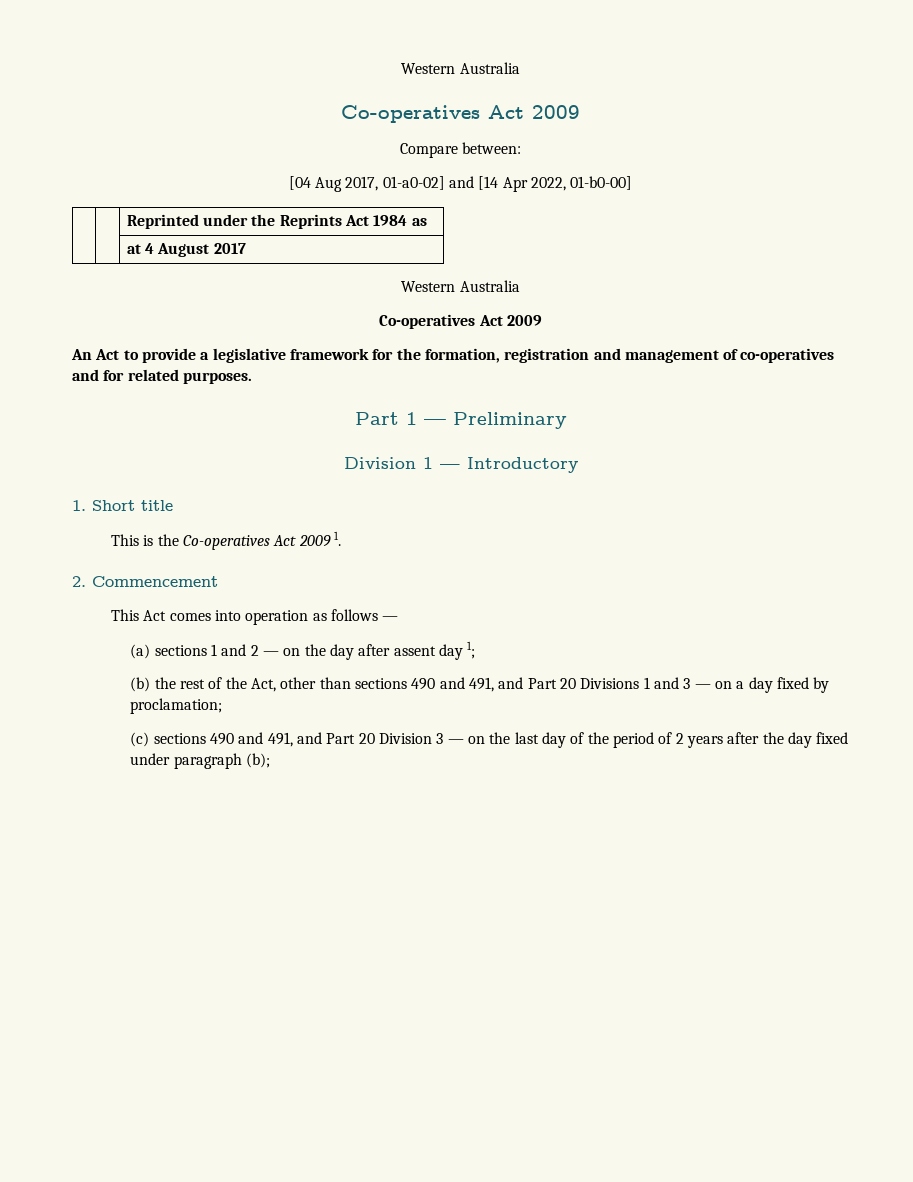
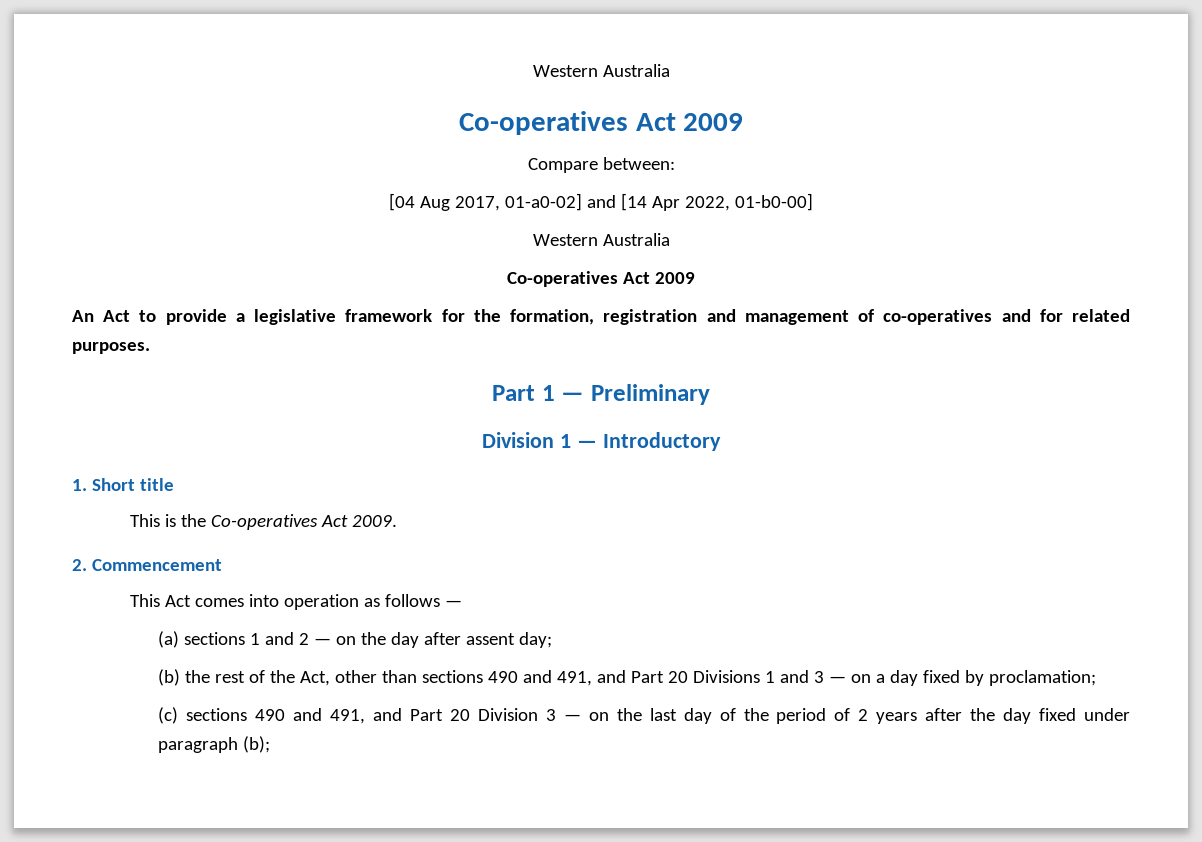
[126,214,427,229] [126,243,246,257] // | | Reprinted under the Reprints Act 1984 as // | | at 4 August 2017 -> (813, 202) none
[298,531,341,547] 2009 1. -> [351,515,397,527] 2009.
[438,641,476,660] day 1; -> [519,632,553,648] day;

